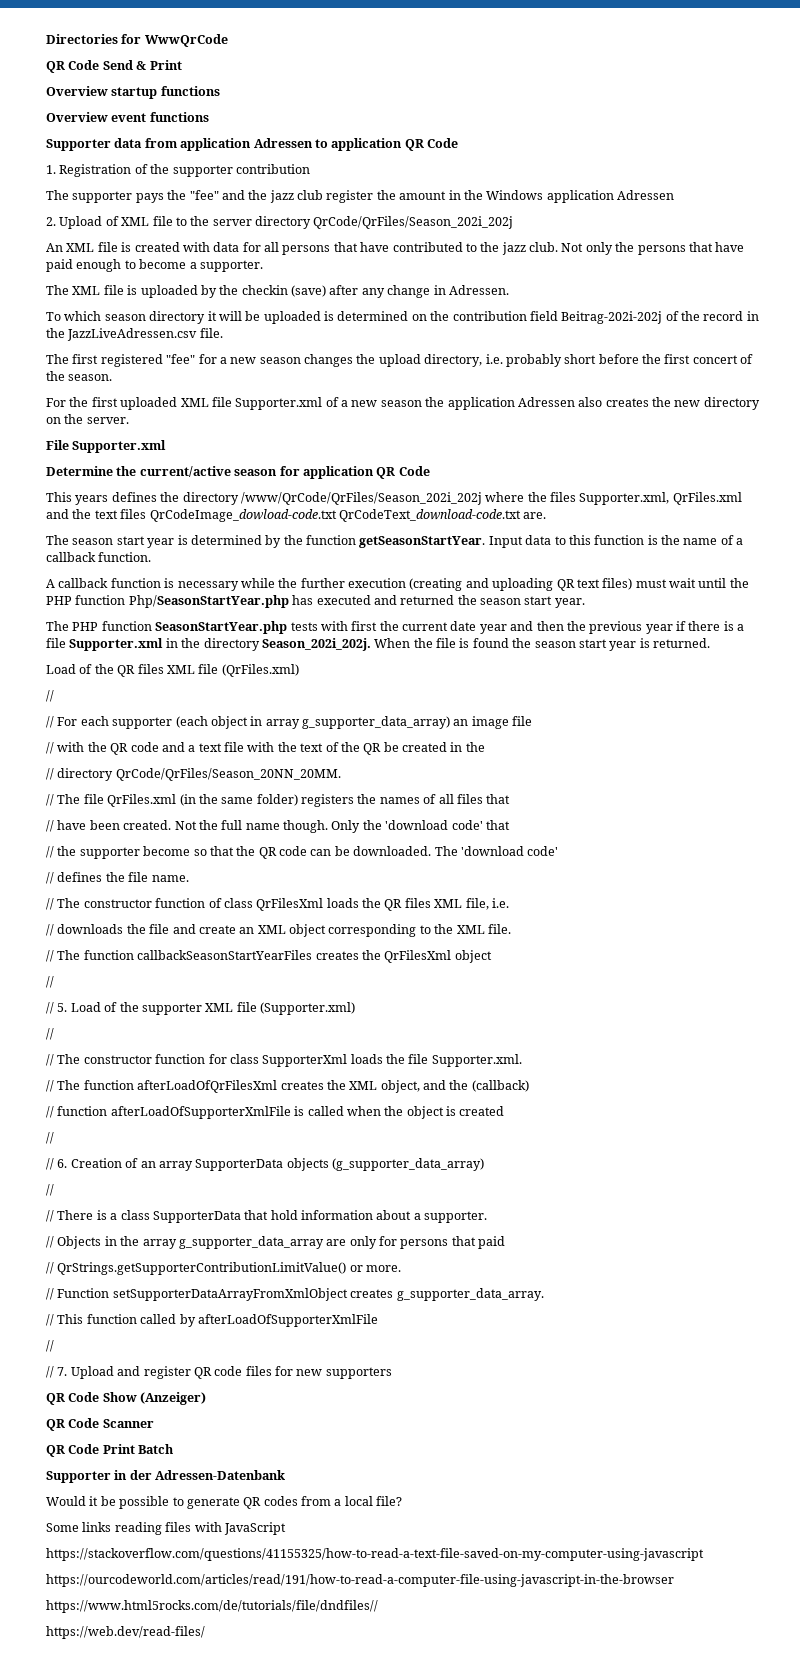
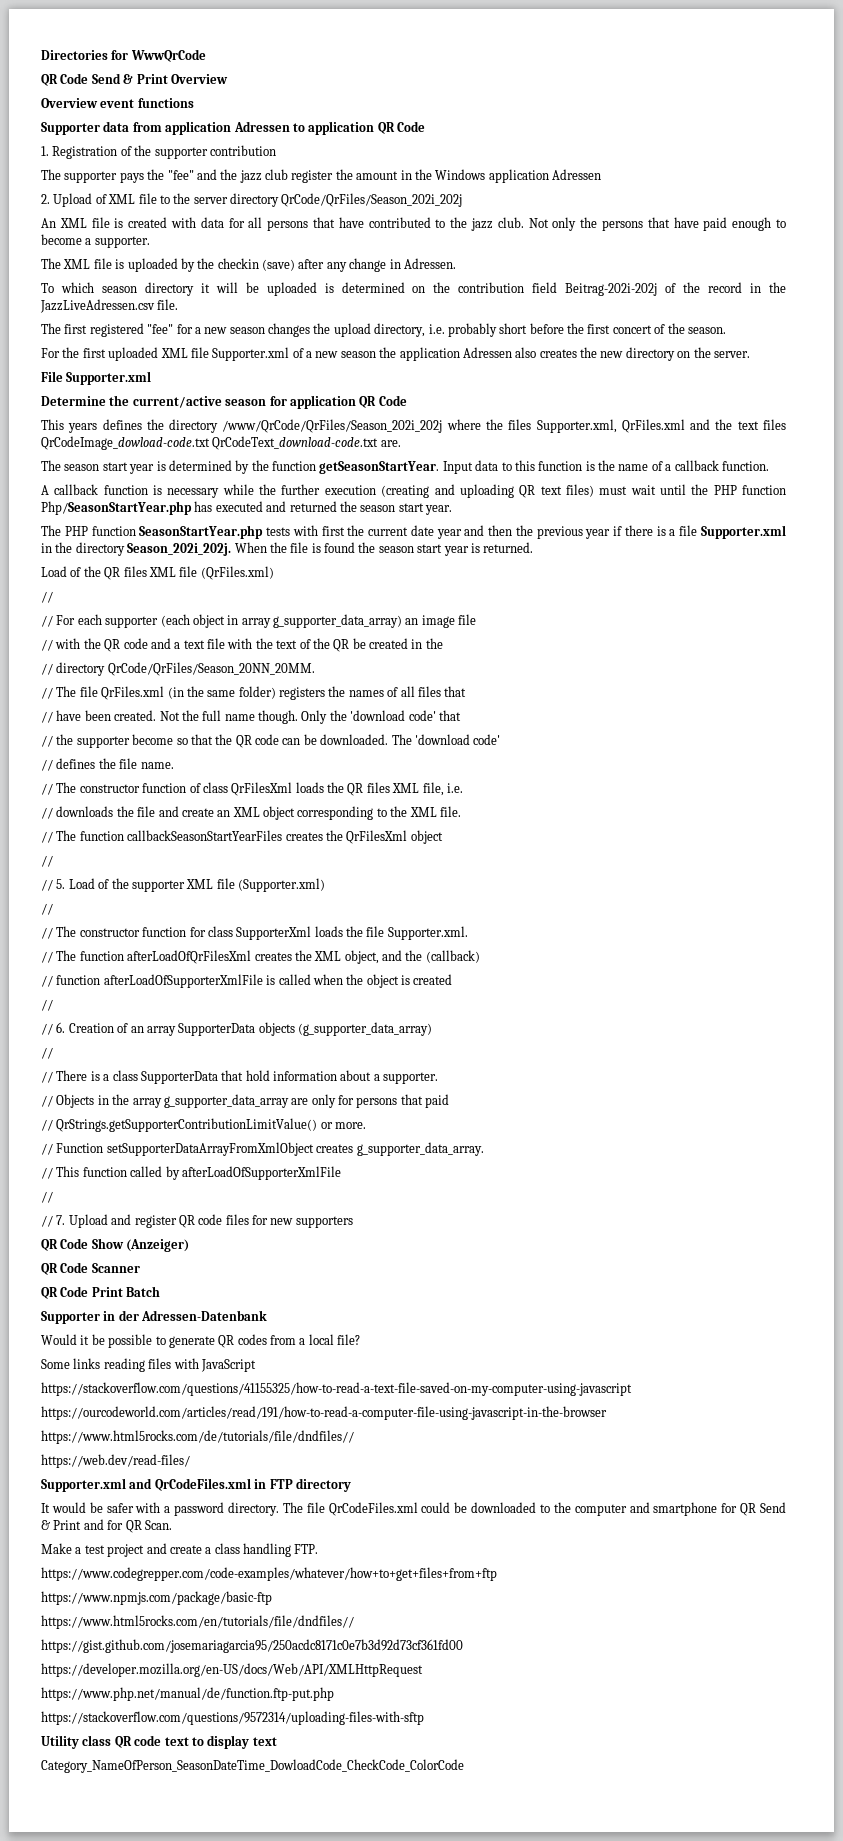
[46,86,220,99] // Overview startup functions -> [170,74,228,84] Overview
(205, 1632) none -> [41,1478,351,1492] [41,1502,787,1516] [41,1519,172,1533] [41,1543,319,1557] [41,1567,497,1581] [41,1591,272,1605] [41,1615,354,1629] [41,1639,463,1653] [41,1663,423,1677] [41,1687,334,1701] [41,1711,424,1725] [41,1735,277,1749] [41,1759,464,1773] // Supporter.xml and QrCodeFiles.xml in FTP directory // It would be safer with a password directory. The file QrCodeFiles.xml could be downloaded to the computer and smartphone for QR Send & Print and for QR Scan. // Make a test project and create a class handling FTP. // https://www.codegrepper.com/code-examples/whatever/how+to+get+files+from+ftp // https://www.npmjs.com/package/basic-ftp // https://www.html5rocks.com/en/tutorials/file/dndfiles// // https://gist.github.com/josemariagarcia95/250acdc8171c0e7b3d92d73cf361fd00 // https://developer.mozilla.org/en-US/docs/Web/API/XMLHttpRequest // https://www.php.net/manual/de/function.ftp-put.php // https://stackoverflow.com/questions/9572314/uploading-files-with-sftp // Utility class QR code text to display text // Category_NameOfPerson_SeasonDateTime_DowloadCode_CheckCode_ColorCode

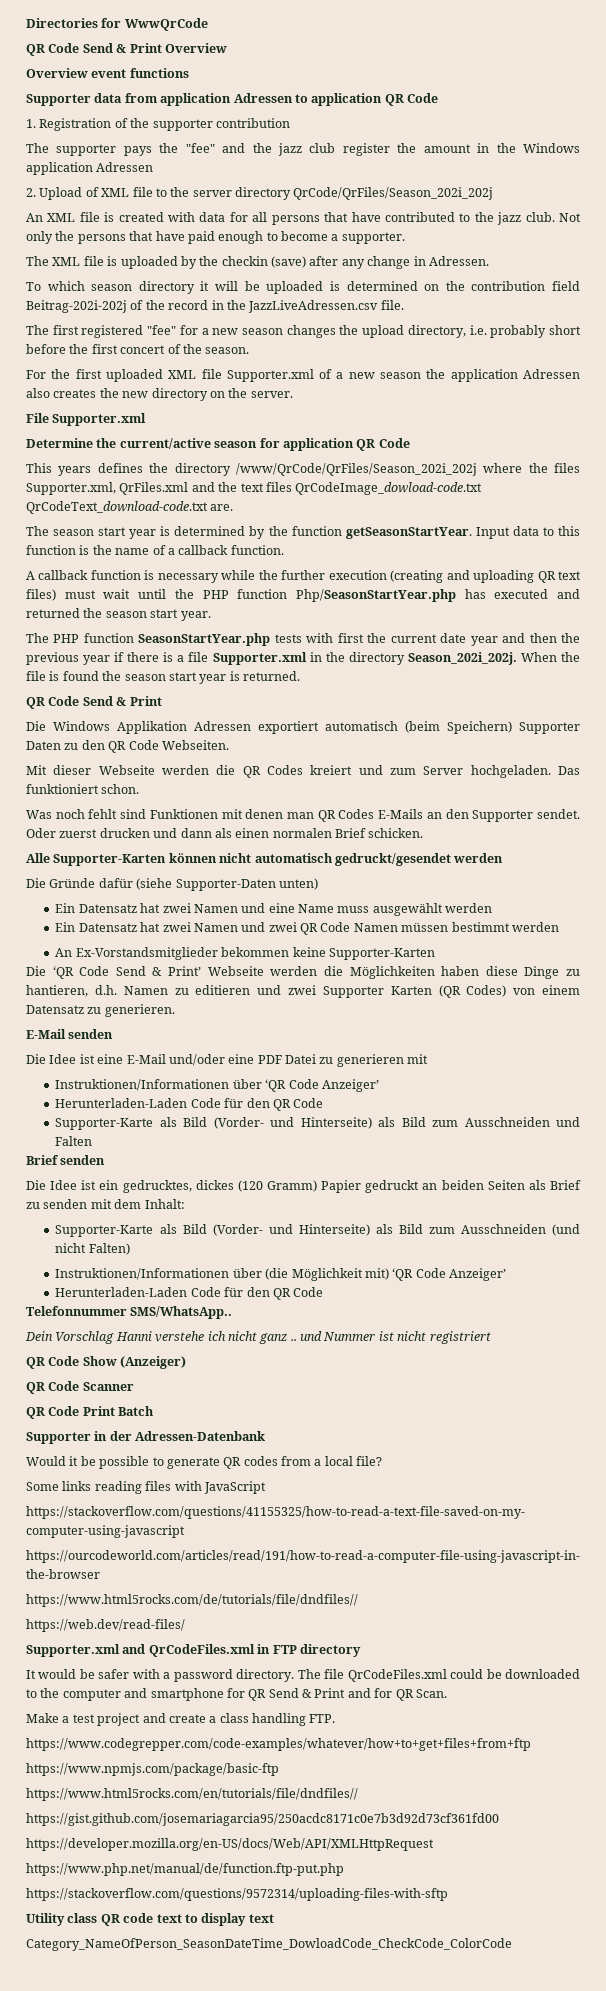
[41,566,274,580] [41,591,53,603] [41,614,477,628] [41,638,443,652] [41,662,315,676] [41,686,467,700] [41,710,461,724] [41,734,501,748] [41,758,174,771] [41,782,463,796] [41,806,461,820] [41,830,443,844] [41,855,53,867] [41,878,325,892] [41,903,53,915] [41,926,468,940] [41,950,480,964] [41,974,453,988] [41,999,53,1011] [41,1022,432,1036] [41,1047,53,1059] [41,1070,439,1084] [41,1094,450,1108] [41,1118,367,1132] [41,1142,484,1156] [41,1166,341,1180] [41,1191,53,1203] [41,1214,353,1228] Load of the QR files XML file (QrFiles.xml) // // // // For each supporter (each object in array g_supporter_data_array) an image file // // with the QR code and a text file with the text of the QR be created in the // // directory QrCode/QrFiles/Season_20NN_20MM. // // The file QrFiles.xml (in the same folder) registers the names of all files that // // have been created. Not the full name though. Only the 'download code' that // // the supporter become so that the QR code can be downloaded. The 'download code' // // defines the file name. // // The constructor function of class QrFilesXml loads the QR files XML file, i.e. // // downloads the file and create an XML object corresponding to the XML file. // // The function callbackSeasonStartYearFiles creates the QrFilesXml object // // // // 5. Load of the supporter XML file (Supporter.xml) // // // // The constructor function for class SupporterXml loads the file Supporter.xml. // // The function afterLoadOfQrFilesXml creates the XML object, and the (callback) // // function afterLoadOfSupporterXmlFile is called when the object is created // // // // 6. Creation of an array SupporterData objects (g_supporter_data_array) // // // // There is a class SupporterData that hold information about a supporter. // // Objects in the array g_supporter_data_array are only for persons that paid // // QrStrings.getSupporterContributionLimitValue() or more. // // Function setSupporterDataArrayFromXmlObject creates g_supporter_data_array. // // This function called by afterLoadOfSupporterXmlFile // // // // 7. Upload and register QR code files for new supporters -> [26,696,162,709] [26,721,580,734] [26,740,229,753] [26,765,580,778] [26,784,140,794] [26,809,580,822] [26,828,424,838] [26,853,504,866] [26,878,318,891] [55,903,493,916] [55,922,559,935] [55,947,435,960] [26,966,581,979] [26,985,580,998] [26,1004,175,1017] [26,1029,114,1039] [26,1054,429,1067] [55,1079,379,1092] [55,1098,324,1111] [55,1117,580,1130] [55,1136,93,1146] [26,1155,106,1165] [26,1180,582,1193] [26,1199,185,1209] [55,1224,581,1237] [55,1243,130,1255] [55,1268,507,1281] [55,1287,324,1300] [26,1306,233,1319] [25,1331,491,1344] QR Code Send & Print // Die Windows Applikation Adressen exportiert automatisch (beim Speichern) Supporter Daten zu den QR Code Webseiten. // Mit dieser Webseite werden die QR Codes kreiert und zum Server hochgeladen. Das funktioniert schon. // Was noch fehlt sind Funktionen mit denen man QR Codes E-Mails an den Supporter sendet. Oder zuerst drucken und dann als einen normalen Brief schicken. // Alle Supporter-Karten können nicht automatisch gedruckt/gesendet werden // Die Gründe dafür (siehe Supporter-Daten unten) // Ein Datensatz hat zwei Namen und eine Name muss ausgewählt werden // Ein Datensatz hat zwei Namen und zwei QR Code Namen müssen bestimmt werden // An Ex-Vorstandsmitglieder bekommen keine Supporter-Karten // Die ‘QR Code Send & Print’ Webseite werden die Möglichkeiten haben diese Dinge zu hantieren, d.h. Namen zu editieren und zwei Supporter Karten (QR Codes) von einem Datensatz zu generieren. // E-Mail senden // Die Idee ist eine E-Mail und/oder eine PDF Datei zu generieren mit // Instruktionen/Informationen über ‘QR Code Anzeiger’ // Herunterladen-Laden Code für den QR Code // Supporter-Karte als Bild (Vorder- und Hinterseite) als Bild zum Ausschneiden und Falten // Brief senden // Die Idee ist ein gedrucktes, dickes (120 Gramm) Papier gedruckt an beiden Seiten als Brief zu senden mit dem Inhalt: // Supporter-Karte als Bild (Vorder- und Hinterseite) als Bild zum Ausschneiden (und nicht Falten) // Instruktionen/Informationen über (die Möglichkeit mit) ‘QR Code Anzeiger’ // Herunterladen-Laden Code für den QR Code // Telefonnummer SMS/WhatsApp.. // Dein Vorschlag Hanni verstehe ich nicht ganz .. und Nummer ist nicht registriert

